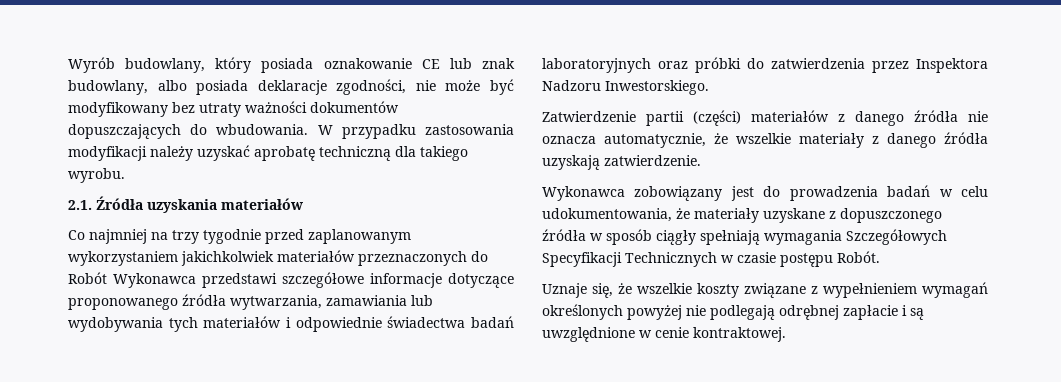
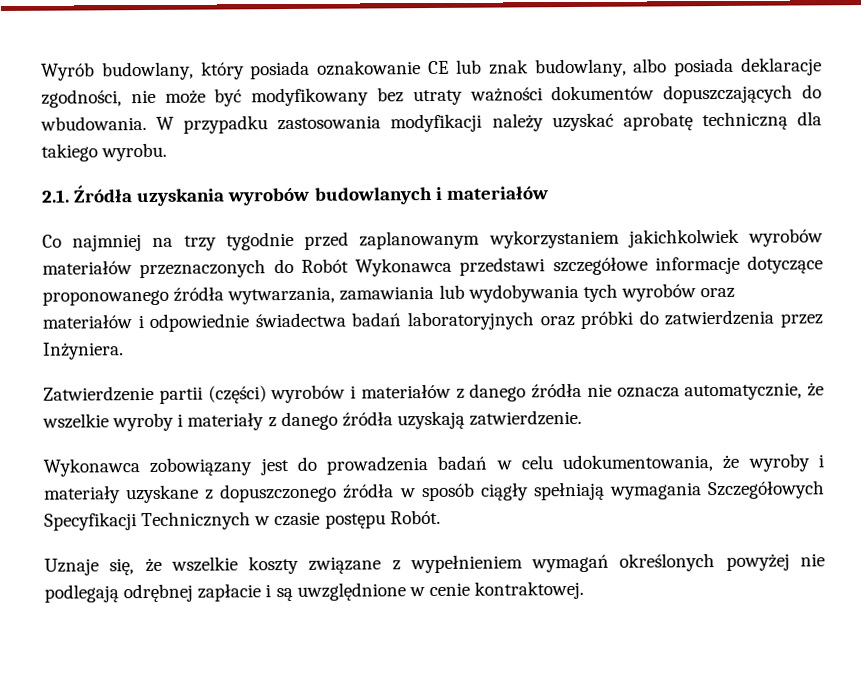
(217, 206) none -> [227,186,443,206] wyrobów budowlanych i
(274, 258) none -> [748,228,823,247] wyrobów
(198, 324) none -> [620,283,736,302] wyrobów oraz
[916,58,988,73] [542,80,709,95] Inspektora Nadzoru Inwestorskiego. -> [43,342,124,360] Inżyniera.
(741, 118) none -> [270,384,356,404] wyrobów i
(791, 138) none -> [112,412,184,432] wyroby i
(690, 213) none -> [747,453,824,472] wyroby i

